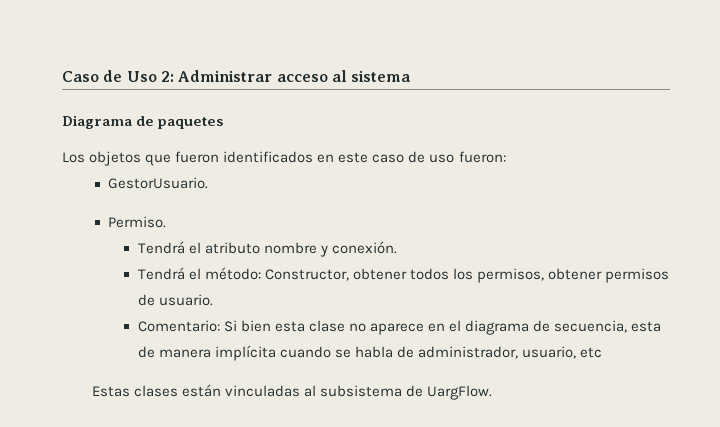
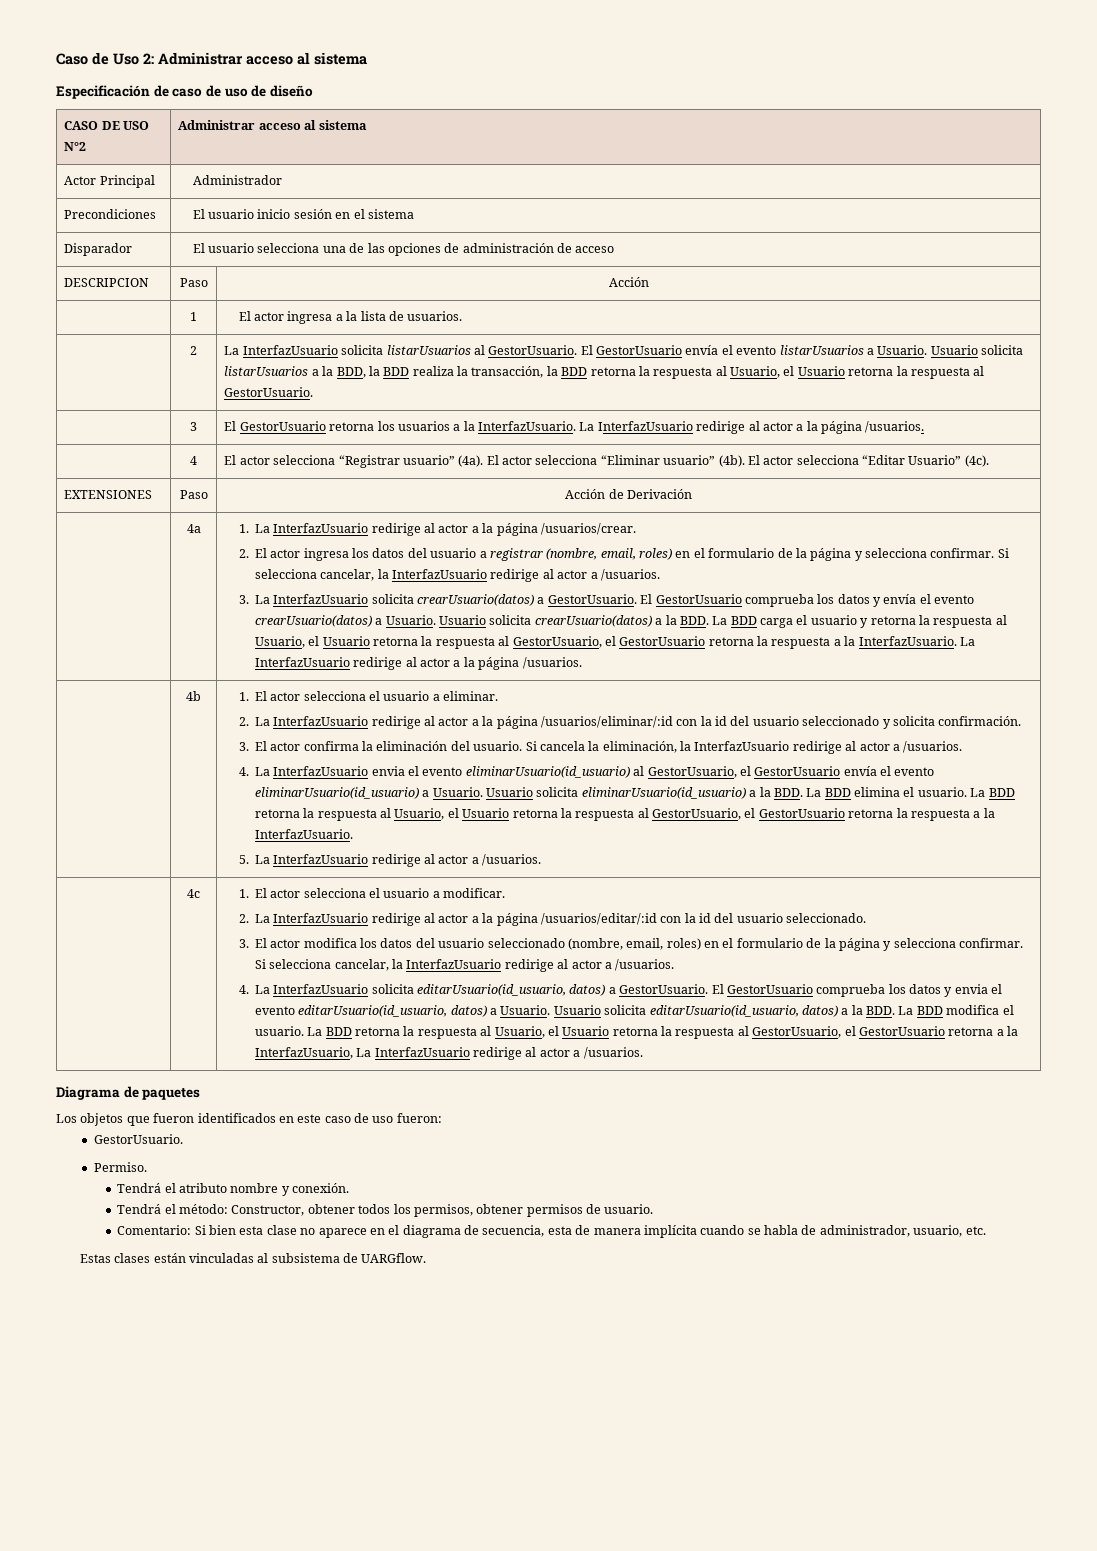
(412, 76) none -> [56,85,313,99] [64,121,150,130] [64,142,87,151] [178,120,367,130] [64,175,155,188] [192,175,282,185] [64,209,157,219] [192,209,414,219] [64,243,133,256] [192,243,615,256] [64,278,150,287] [179,278,208,287] [608,277,649,287] [190,312,197,321] [238,311,463,324] [190,346,197,355] [224,345,1024,355] [224,366,985,379] [224,387,314,397] [190,422,197,431] [224,421,925,434] [190,456,197,465] [224,455,989,468] [64,490,153,499] [179,490,208,499] [565,489,692,499] [186,524,201,533] [238,523,636,536] [238,548,1009,561] [254,569,660,582] [238,594,975,607] [254,615,1007,628] [254,636,975,649] [254,657,582,670] [186,691,201,701] [238,691,499,701] [238,716,1022,729] [238,741,963,754] [238,766,935,778] [254,787,1015,799] [254,808,995,821] [254,829,353,839] [238,854,542,867] [187,889,200,898] [238,888,506,898] [238,913,867,926] [238,938,1024,951] [254,959,675,972] [238,984,1003,997] [254,1005,1014,1017] [254,1026,1019,1039] [254,1047,643,1060] // Especificación de caso de uso de diseño // CASO DE USO N°2 | Administrar acceso al sistema // Actor Principal | Administrador // Precondiciones | El usuario inicio sesión en el sistema // Disparador | El usuario selecciona una de las opciones de administración de acceso // DESCRIPCION | Paso | Acción // | 1 | El actor ingresa a la lista de usuarios. // | 2 | La InterfazUsuario solicita listarUsuarios al GestorUsuario. El GestorUsuario envía el evento listarUsuarios a Usuario. Usuario solicita listarUsuarios a la BDD, la BDD realiza la transacción, la BDD retorna la respuesta al Usuario, el Usuario retorna la respuesta al GestorUsuario. // | 3 | El GestorUsuario retorna los usuarios a la InterfazUsuario. La InterfazUsuario redirige al actor a la página /usuarios. // | 4 | El actor selecciona “Registrar usuario” (4a). El actor selecciona “Eliminar usuario” (4b). El actor selecciona “Editar Usuario” (4c). // EXTENSIONES | Paso | Acción de Derivación // | 4a | 1. La InterfazUsuario redirige al actor a la página /usuarios/crear. // 2. El actor ingresa los datos del usuario a registrar (nombre, email, roles) en el formulario de la página y selecciona confirmar. Si selecciona cancelar, la InterfazUsuario redirige al actor a /usuarios. // 3. La InterfazUsuario solicita crearUsuario(datos) a GestorUsuario. El GestorUsuario comprueba los datos y envía el evento crearUsuario(datos) a Usuario. Usuario solicita crearUsuario(datos) a la BDD. La BDD carga el usuario y retorna la respuesta al Usuario, el Usuario retorna la respuesta al GestorUsuario, el GestorUsuario retorna la respuesta a la InterfazUsuario. La InterfazUsuario redirige al actor a la página /usuarios. // | 4b | 1. El actor selecciona el usuario a eliminar. // 2. La InterfazUsuario redirige al actor a la página /usuarios/eliminar/:id con la id del usuario seleccionado y solicita confirmación. // 3. El actor confirma la eliminación del usuario. Si cancela la eliminación, la InterfazUsuario redirige al actor a /usuarios. // 4. La InterfazUsuario envia el evento eliminarUsuario(id_usuario) al GestorUsuario, el GestorUsuario envía el evento eliminarUsuario(id_usuario) a Usuario. Usuario solicita eliminarUsuario(id_usuario) a la BDD. La BDD elimina el usuario. La BDD retorna la respuesta al Usuario, el Usuario retorna la respuesta al GestorUsuario, el GestorUsuario retorna la respuesta a la InterfazUsuario. // 5. La InterfazUsuario redirige al actor a /usuarios. // | 4c | 1. El actor selecciona el usuario a modificar. // 2. La InterfazUsuario redirige al actor a la página /usuarios/editar/:id con la id del usuario seleccionado. // 3. El actor modifica los datos del usuario seleccionado (nombre, email, roles) en el formulario de la página y selecciona confirmar. Si selecciona cancelar, la InterfazUsuario redirige al actor a /usuarios. // 4. La InterfazUsuario solicita editarUsuario(id_usuario, datos) a GestorUsuario. El GestorUsuario comprueba los datos y envia el evento editarUsuario(id_usuario, datos) a Usuario. Usuario solicita editarUsuario(id_usuario, datos) a la BDD. La BDD modifica el usuario. La BDD retorna la respuesta al Usuario, el Usuario retorna la respuesta al GestorUsuario, el GestorUsuario retorna a la InterfazUsuario, La InterfazUsuario redirige al actor a /usuarios.
[580,347,603,358] etc -> [965,1226,986,1235] etc.
[426,385,492,400] UargFlow. -> [361,1253,427,1263] UARGflow.

